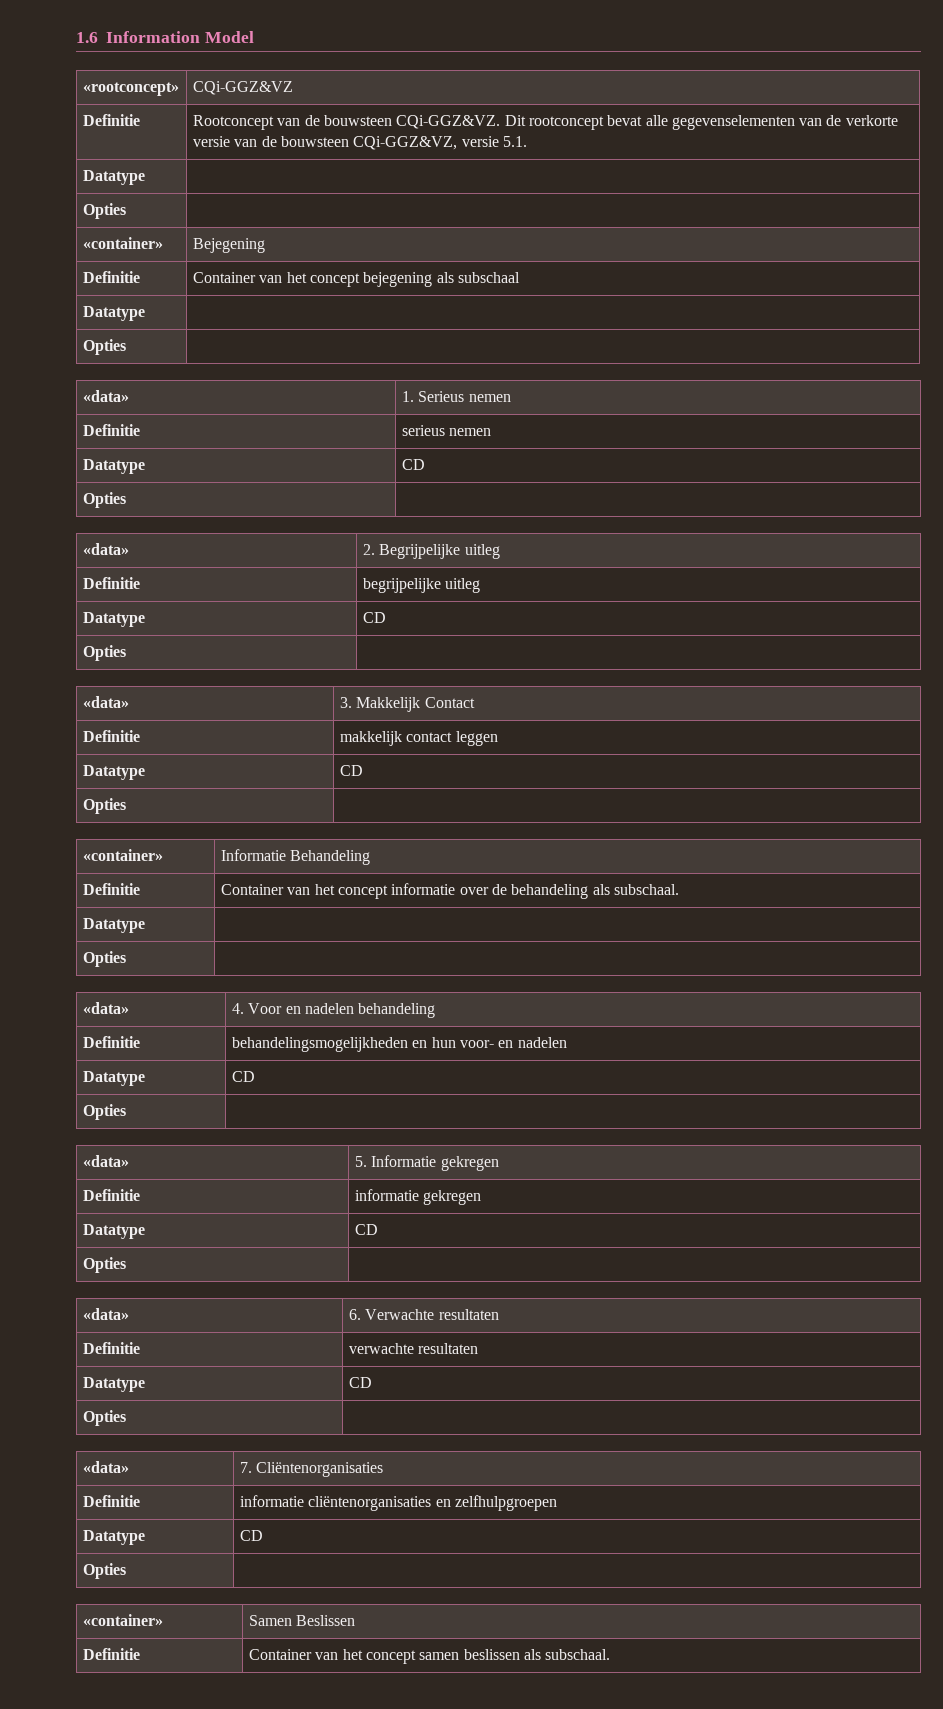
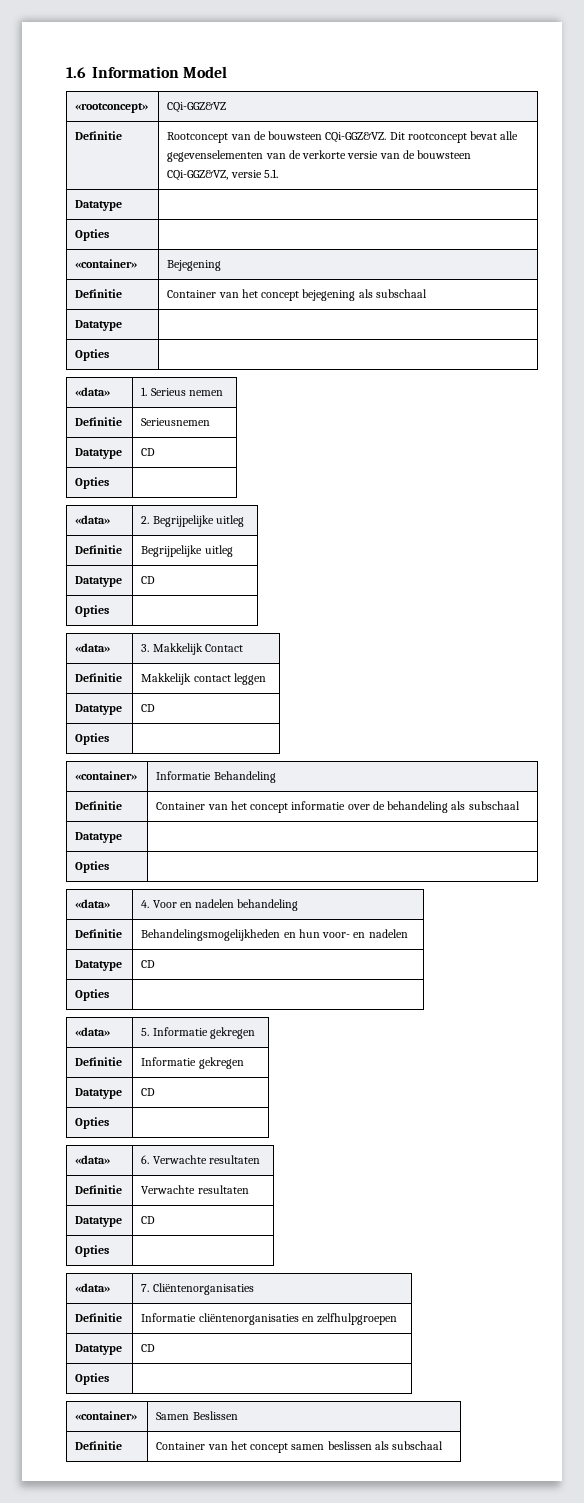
[401,425,492,436] serieus nemen -> [141,418,211,426] Serieusnemen
[362,578,441,593] begrijpelijke -> [141,545,203,557] Begrijpelijke
[339,731,402,746] makkelijk -> [141,673,192,685] Makkelijk
[613,884,679,895] subschaal. -> [468,801,520,810] subschaal
[231,1037,408,1052] behandelingsmogelijkheden -> [141,929,281,941] Behandelingsmogelijkheden
[354,1189,419,1201] informatie -> [141,1057,197,1066] Informatie
[348,1343,414,1354] verwachte -> [141,1185,196,1194] Verwachte
[239,1495,304,1507] informatie -> [141,1313,197,1322] Informatie
[545,1649,611,1660] subschaal. -> [392,1441,444,1450] subschaal

